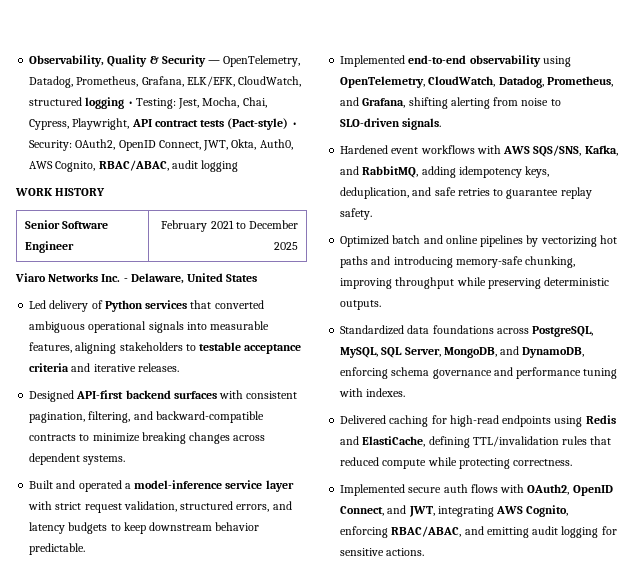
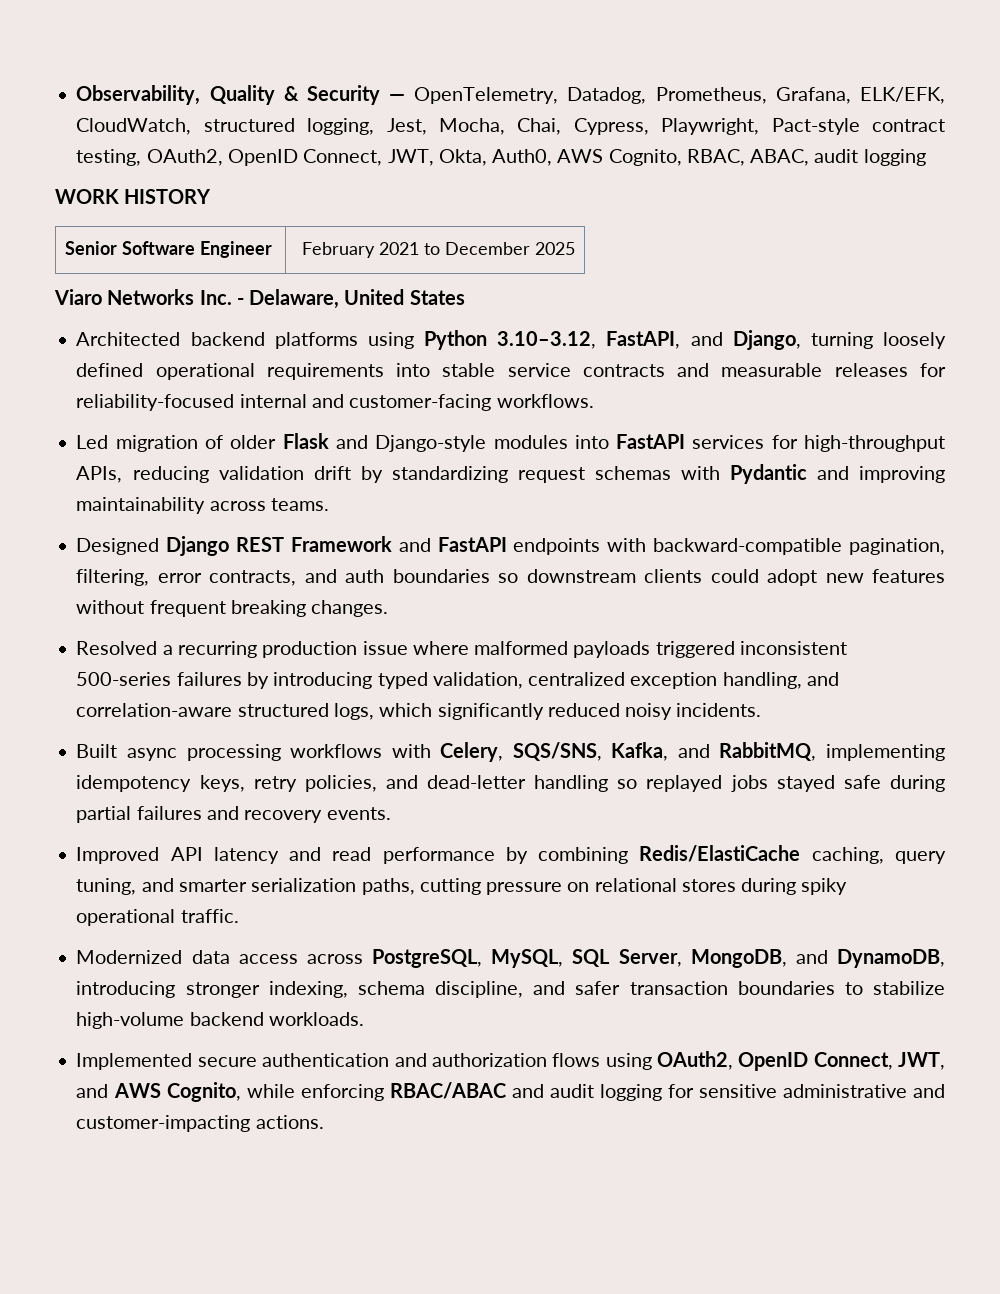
[85,97,176,109] logging • Testing: -> [307,118,375,135] logging,
[131,118,297,130] [29,140,73,151] API contract tests (Pact-style) • Security: -> [771,118,945,135] [76,149,142,166] Pact-style contract testing,
[98,160,169,171] RBAC/ABAC, -> [686,149,810,166] RBAC, ABAC,
[29,300,264,312] [29,321,270,333] [29,342,302,354] [29,363,179,372] [29,390,298,402] [29,411,264,423] [29,432,266,444] [29,453,126,465] [29,480,294,492] [28,501,292,513] [29,522,260,534] [29,543,86,555] [340,55,571,67] [340,76,613,88] [340,97,561,109] [340,118,442,130] [340,145,419,154] Led delivery of Python services that converted ambiguous operational signals into measurable features, aligning stakeholders to testable acceptance criteria and iterative releases. // Designed API-first backend surfaces with consistent pagination, filtering, and backward-compatible contracts to minimize breaking changes across dependent systems. // Built and operated a model-inference service layer with strict request validation, structured errors, and latency budgets to keep downstream behavior predictable. // Implemented end-to-end observability using OpenTelemetry, CloudWatch, Datadog, Prometheus, and Grafana, shifting alerting from noise to SLO-driven signals. // Hardened event -> [76,330,946,350] [76,363,946,380] [76,394,594,411] [76,433,946,452] [76,464,945,484] [76,497,329,514] [76,536,945,556] [76,569,945,586] [76,600,389,617] [76,641,847,658] [76,672,839,689] [76,703,762,720] [76,744,281,761] Architected backend platforms using Python 3.10–3.12, FastAPI, and Django, turning loosely defined operational requirements into stable service contracts and measurable releases for reliability-focused internal and customer-facing workflows. // Led migration of older Flask and Django-style modules into FastAPI services for high-throughput APIs, reducing validation drift by standardizing request schemas with Pydantic and improving maintainability across teams. // Designed Django REST Framework and FastAPI endpoints with backward-compatible pagination, filtering, error contracts, and auth boundaries so downstream clients could adopt new features without frequent breaking changes. // Resolved a recurring production issue where malformed payloads triggered inconsistent 500-series failures by introducing typed validation, centralized exception handling, and correlation-aware structured logs, which significantly reduced noisy incidents. // Built async processing
[503,146,531,154] AWS -> [440,742,504,762] Celery,
[421,166,456,178] adding -> [825,744,945,761] implementing
[340,187,592,199] [340,208,373,220] [340,235,617,247] [340,256,576,268] [340,277,610,289] [340,300,382,310] [340,325,494,335] deduplication, and safe retries to guarantee replay safety. // Optimized batch and online pipelines by vectorizing hot paths and introducing memory-safe chunking, improving throughput while preserving deterministic outputs. // Standardized data foundations -> [253,775,945,792] [76,806,391,823] [76,845,946,864] [76,878,848,895] [76,909,239,926] [76,950,298,964] retry policies, and dead-letter handling so replayed jobs stayed safe during partial failures and recovery events. // Improved API latency and read performance by combining Redis/ElastiCache caching, query tuning, and smarter serialization paths, cutting pressure on relational stores during spiky operational traffic. // Modernized data access
[340,367,618,379] [339,388,406,397] [340,415,616,427] [340,436,612,448] [340,457,573,469] [340,484,613,496] [340,505,569,517] [340,526,529,538] enforcing schema governance and performance tuning with indexes. // Delivered caching for high-read endpoints using Redis and ElastiCache, defining TTL/invalidation rules that reduced compute while protecting correctness. // Implemented secure auth flows with OAuth2, OpenID Connect, and JWT, integrating AWS Cognito, enforcing RBAC/ABAC, and emitting -> [76,981,945,998] [76,1012,364,1029] [76,1051,946,1071] [76,1082,544,1102] introducing stronger indexing, schema discipline, and safer transaction boundaries to stabilize high-volume backend workloads. // Implemented secure authentication and authorization flows using OAuth2, OpenID Connect, JWT, and AWS Cognito, while enforcing RBAC/ABAC and
(385, 552) none -> [782,1084,946,1098] [76,1115,251,1132] administrative and customer-impacting

